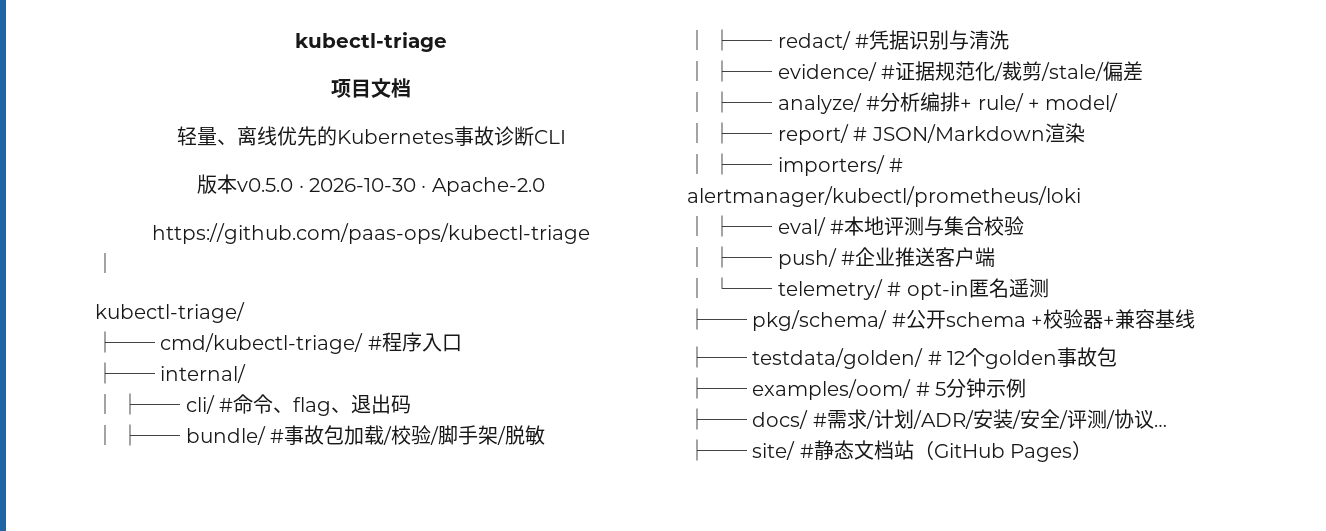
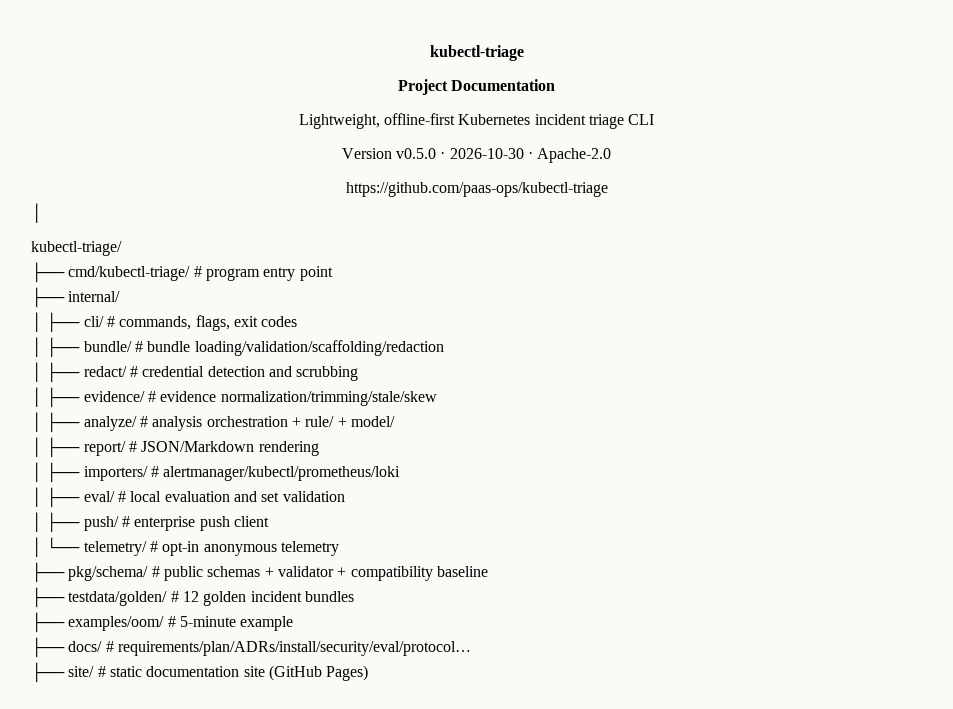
[331,78,411,98] [176,126,534,146] 项目文档 // 轻量、离线优先的Kubernetes事故诊断 -> [397,79,556,95] [298,113,624,129] Project Documentation // Lightweight, offline-first Kubernetes incident triage
[197,174,238,194] 版本 -> [341,148,392,159] Version
[381,332,462,352] 程序入口 -> [205,266,333,281] program entry point
[233,394,412,416] 命令、flag、退出码 -> [119,315,298,331] commands, flags, exit codes
[284,425,546,446] 事故包加载/校验/脚手架/脱敏 -> [147,340,444,356] bundle loading/validation/scaffolding/redaction
[869,30,1010,50] 凭据识别与清洗 -> [142,366,359,381] credential detection and scrubbing
[895,61,1144,82] 证据规范化/裁剪/stale/偏差 -> [160,391,437,406] evidence normalization/trimming/stale/skew
[880,92,961,112] 分析编排 -> [152,416,288,431] analysis orchestration
[1044,123,1085,143] 渲染 -> [258,441,319,456] rendering
[844,216,1025,236] 本地评测与集合校验 -> [130,491,345,502] local evaluation and set validation
[855,247,996,267] 企业推送客户端 -> [134,516,269,531] enterprise push client
[968,278,1049,298] 匿名遥测 -> [203,541,339,556] anonymous telemetry
[905,309,1196,329] 公开schema +校验器+兼容基线 -> [163,566,488,581] public schemas + validator + compatibility baseline
[965,347,1118,369] 个golden事故包 -> [203,591,354,606] golden incident bundles
[935,378,1027,398] 5分钟示例 -> [179,616,294,631] 5-minute example
[826,409,1167,429] [687,439,1093,462] 需求/计划/ADR/安装/安全/评测/协议… // ├── site/ #静态文档站（GitHub Pages） -> [117,641,471,656] [31,662,369,683] requirements/plan/ADRs/install/security/eval/protocol… // ├── site/ # static documentation site (GitHub Pages)

